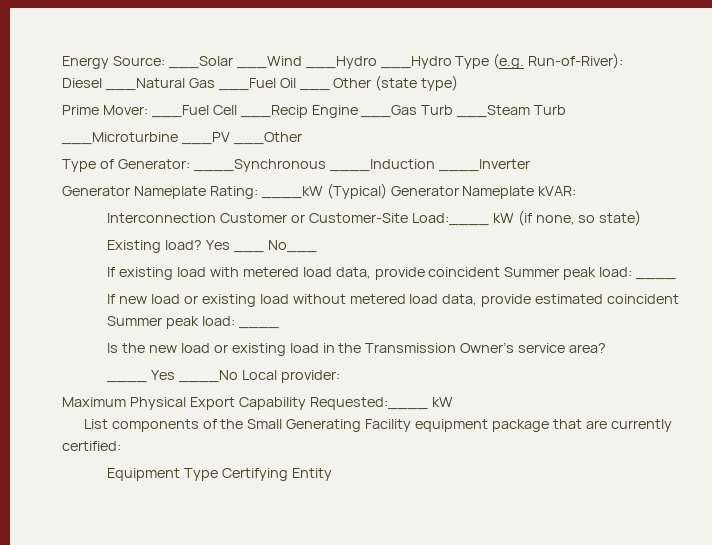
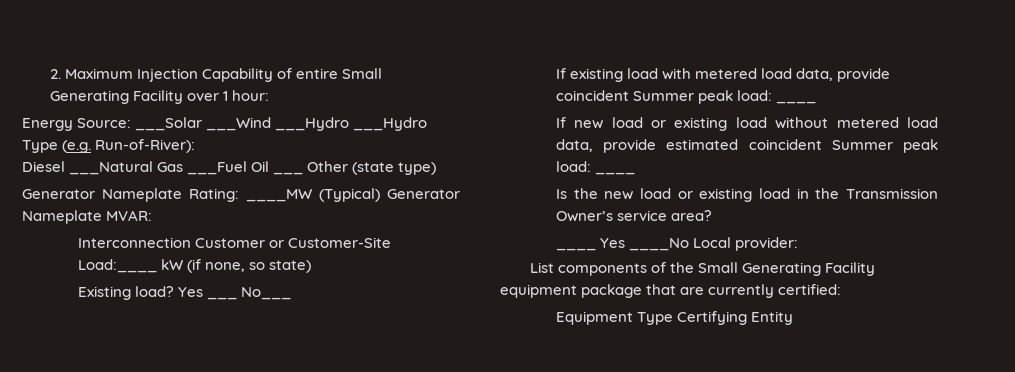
(62, 62) none -> [49,68,383,82] [49,90,270,104] 2. Maximum Injection Capability of entire Small Generating Facility over 1 hour: //
[62,105,567,118] [62,132,302,145] [62,159,530,172] // Prime Mover: ___Fuel Cell ___Recip Engine ___Gas Turb ___Steam Turb // ___Microturbine ___PV ___Other // Type of Generator: ____Synchronous ____Induction ____Inverter -> (437, 168) none
[261,186,323,199] ____kW -> [246,189,312,202] ____MW
[538,186,577,196] kVAR: -> [106,210,153,221] MVAR:
[62,397,453,410] // Maximum Physical Export Capability Requested:____ kW -> (799, 244) none

